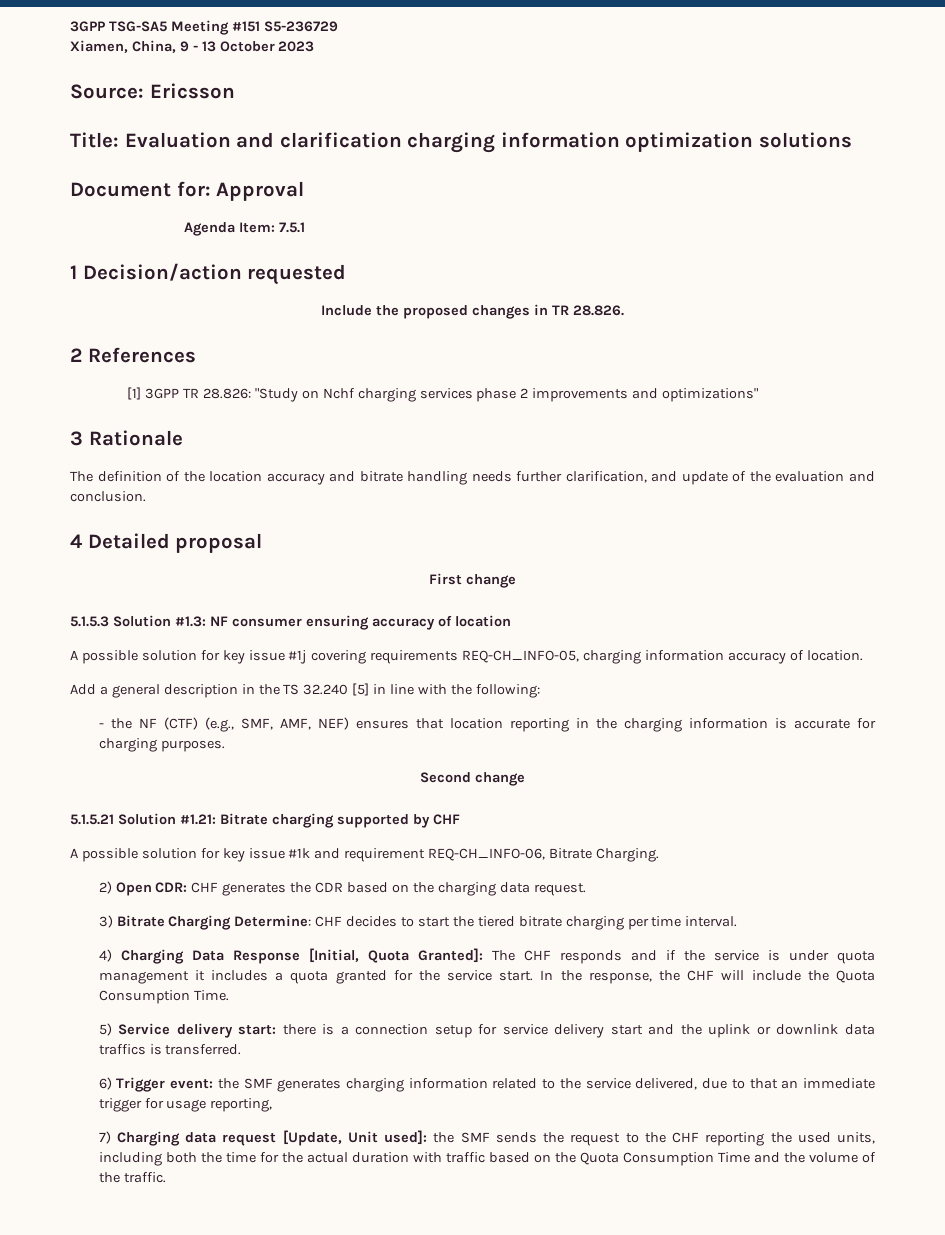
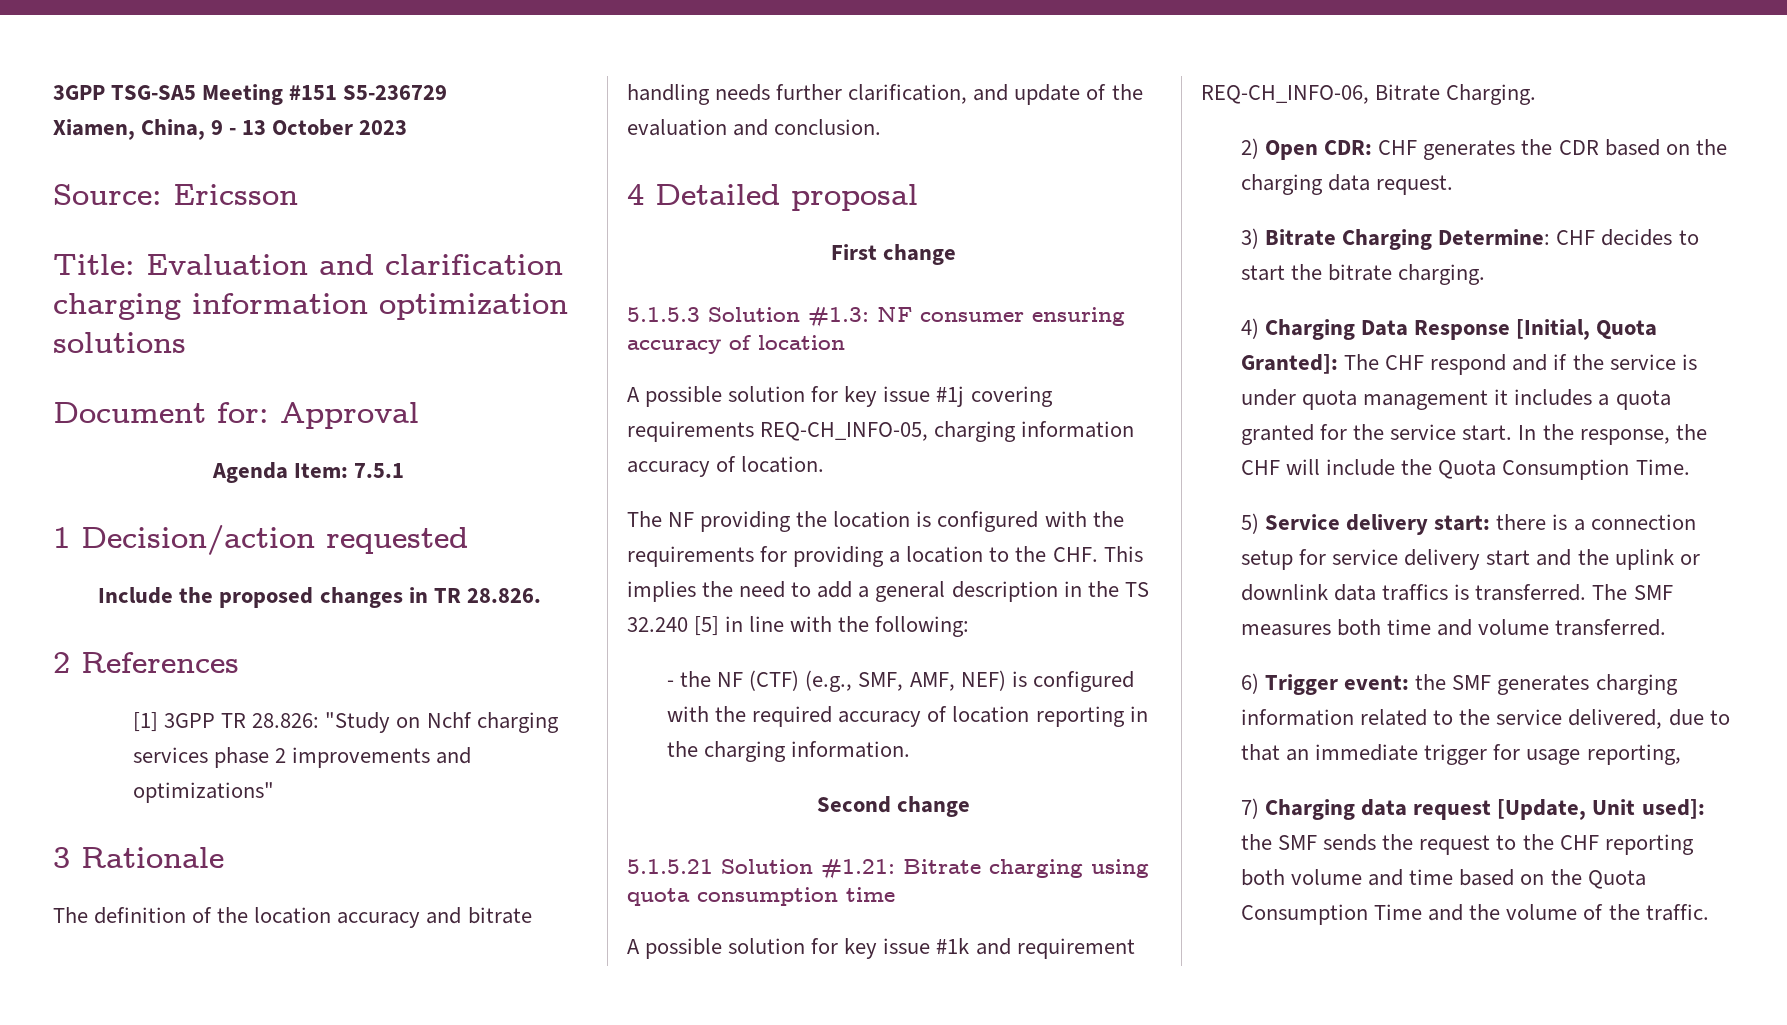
[70,684,96,695] Add -> [627,511,1124,532] [627,546,1143,567] [627,581,853,602] The NF providing the location is configured with the requirements for providing a location to the CHF. This implies the need to add
[355,718,444,729] ensures that -> [1011,671,1134,692] [667,706,948,727] is configured with the required accuracy of
[688,718,877,729] [98,738,225,752] information is accurate for charging purposes. -> [791,741,911,758] information.
[337,814,460,828] supported by CHF -> [1091,859,1149,878] [627,887,895,906] using quota consumption time
[477,916,738,930] tiered bitrate charging per time interval. -> [1328,264,1486,285] bitrate charging.
[559,950,622,964] responds -> [1430,354,1507,375] respond
(242, 1049) none -> [1592,584,1673,600] [1241,619,1667,636] The SMF measures both time and volume transferred.
[770,1132,875,1144] [98,1152,485,1166] the used units, including both the time for the actual duration with traffic -> [1241,869,1454,886] both volume and time

